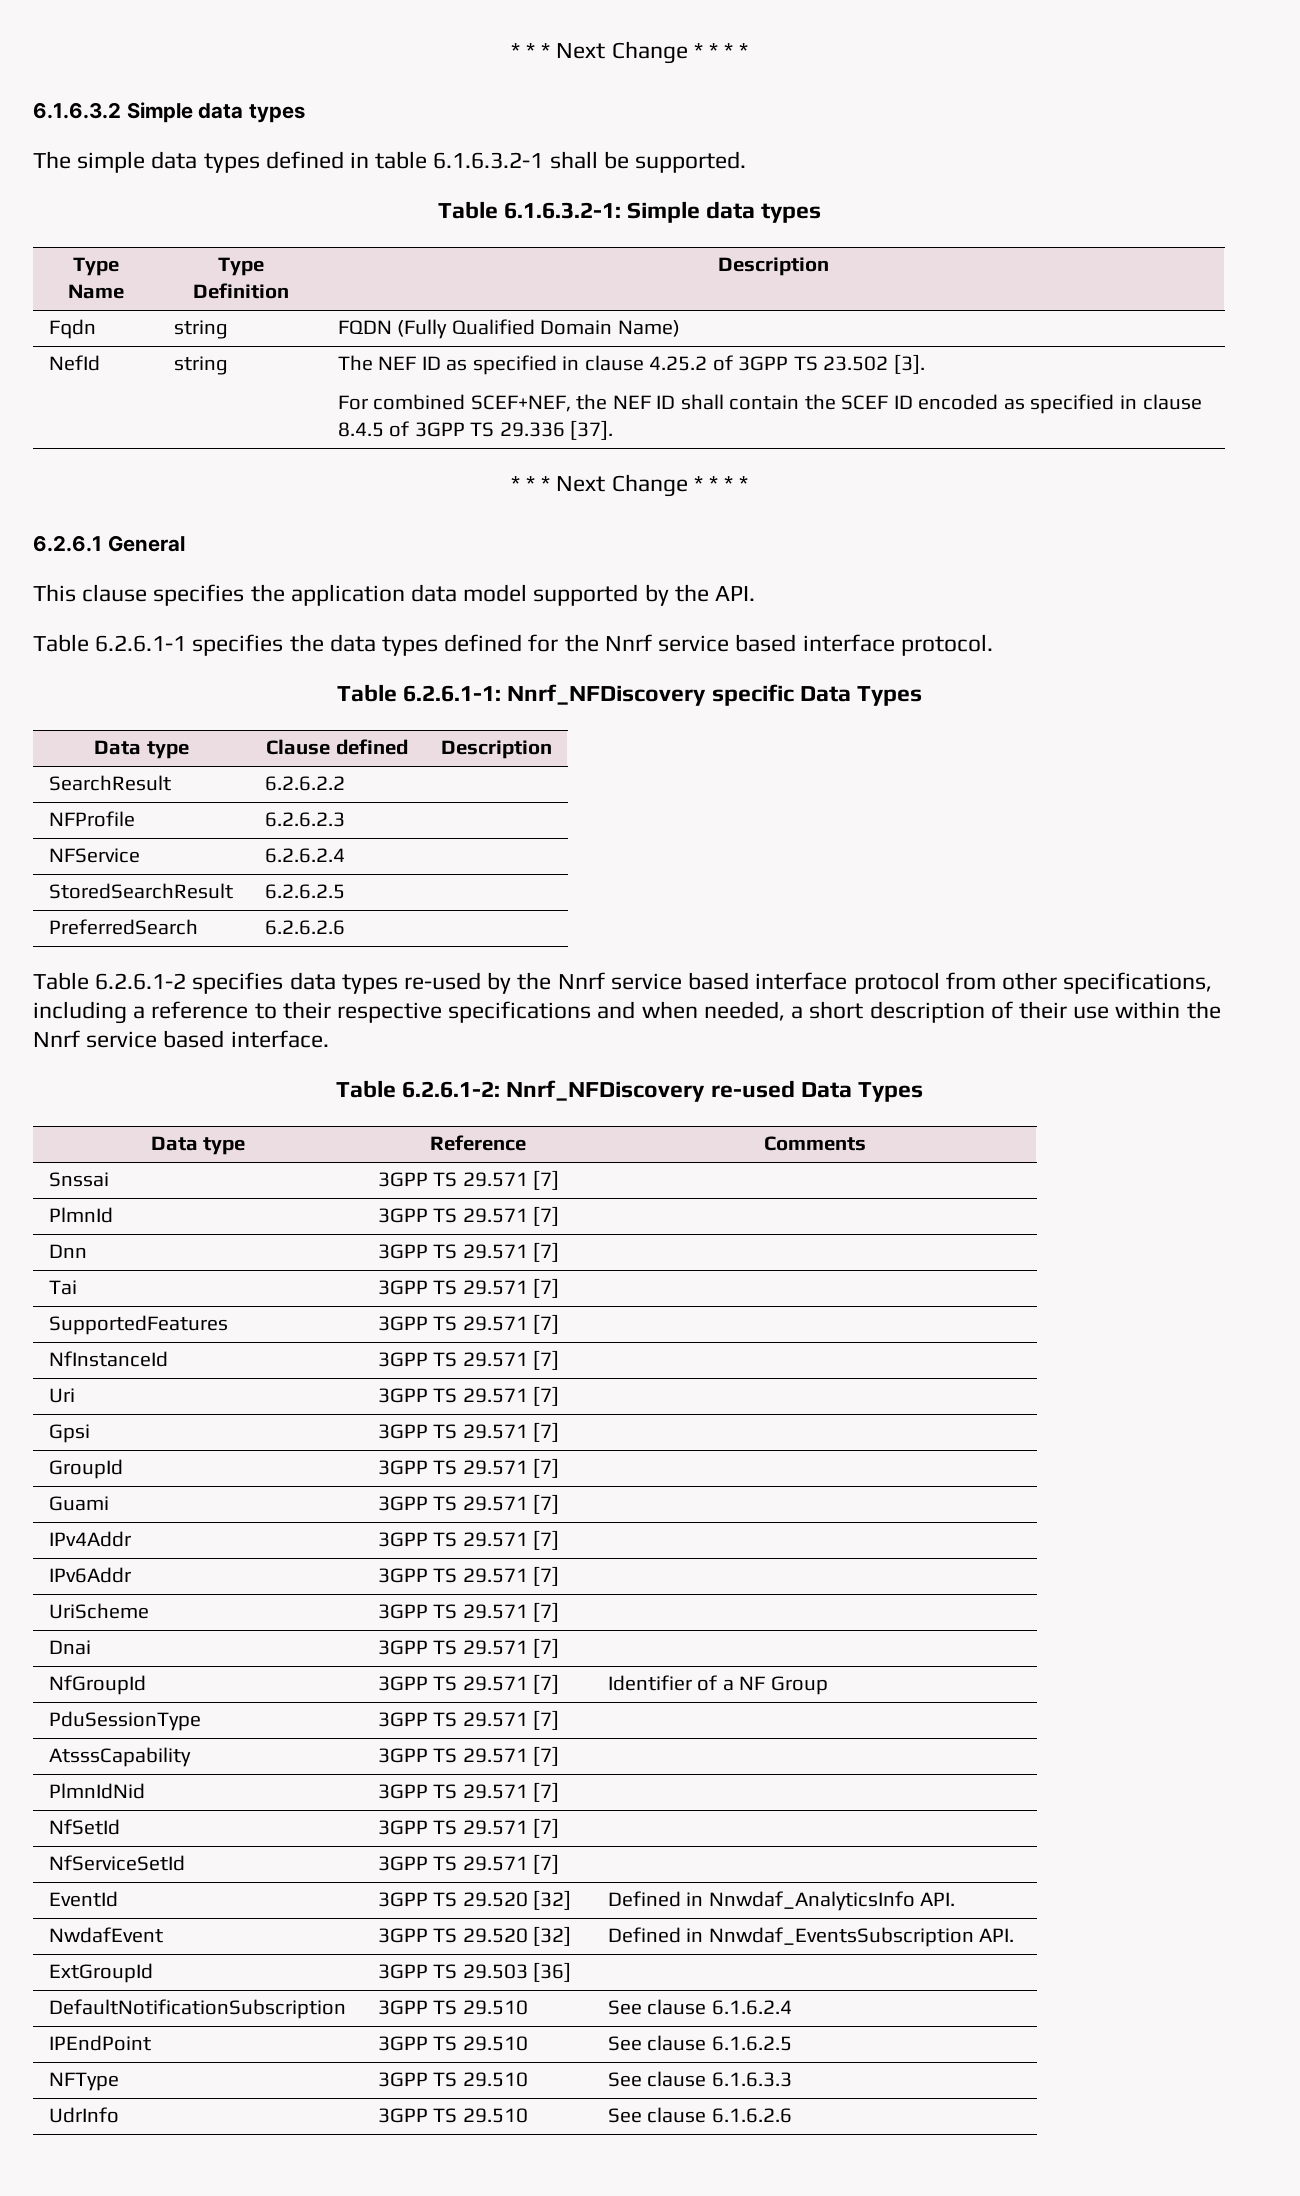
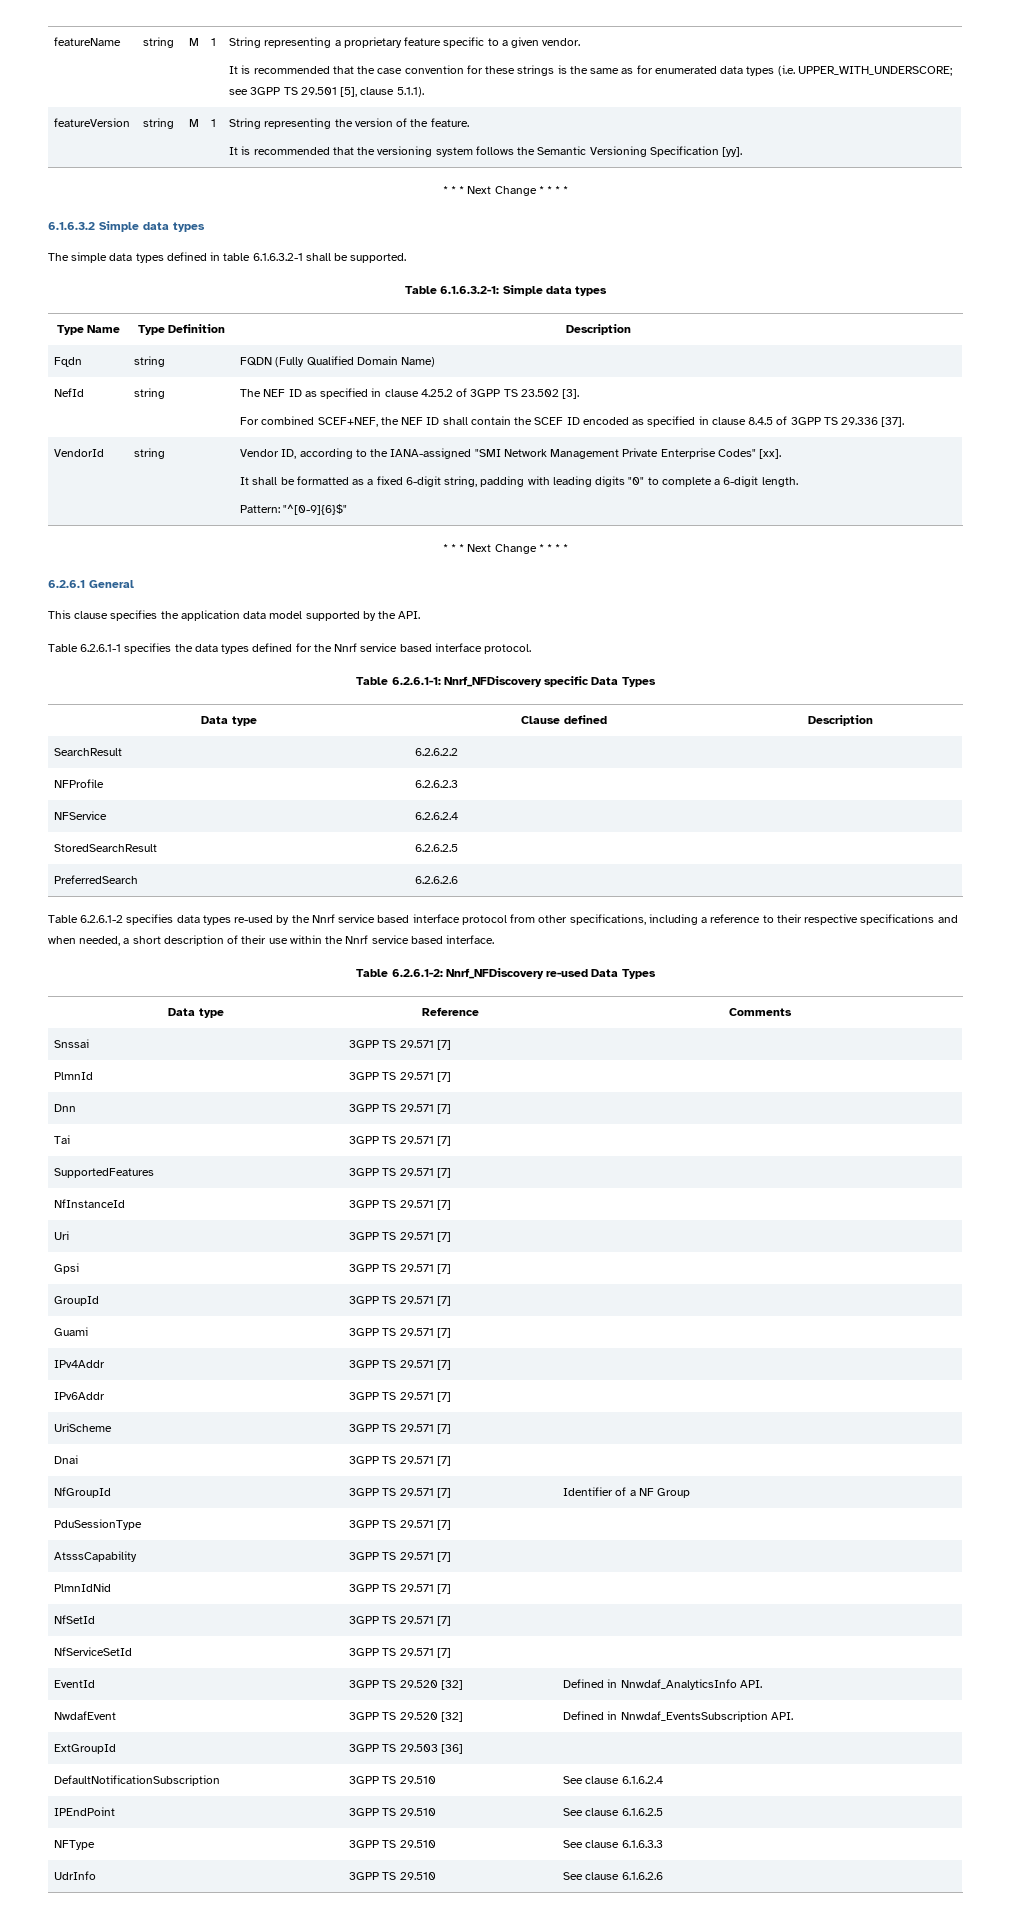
(510, 50) none -> [54,37,122,46] [143,37,175,48] [188,38,199,46] [211,38,217,46] [229,37,581,48] [229,65,952,76] [229,87,424,97] [54,118,131,127] [143,118,175,129] [188,119,199,127] [211,119,217,127] [229,118,469,129] [229,146,743,157] featureName | string | M | 1 | String representing a proprietary feature specific to a given vendor. // It is recommended that the case convention for these strings is the same as for enumerated data types (i.e. UPPER_WITH_UNDERSCORE; see 3GPP TS 29.501 [5], clause 5.1.1). // featureVersion | string | M | 1 | String representing the version of the feature. // It is recommended that the versioning system follows the Semantic Versioning Specification [yy]. //
(614, 430) none -> [54,449,105,457] [134,448,166,459] [240,448,782,459] [240,476,798,487] [240,504,348,515] // VendorId | string | Vendor ID, according to the IANA-assigned "SMI Network Management Private Enterprise Codes" [xx]. // It shall be formatted as a fixed 6-digit string, padding with leading digits "0" to complete a 6-digit length. // Pattern: "^[0-9]{6}$"

